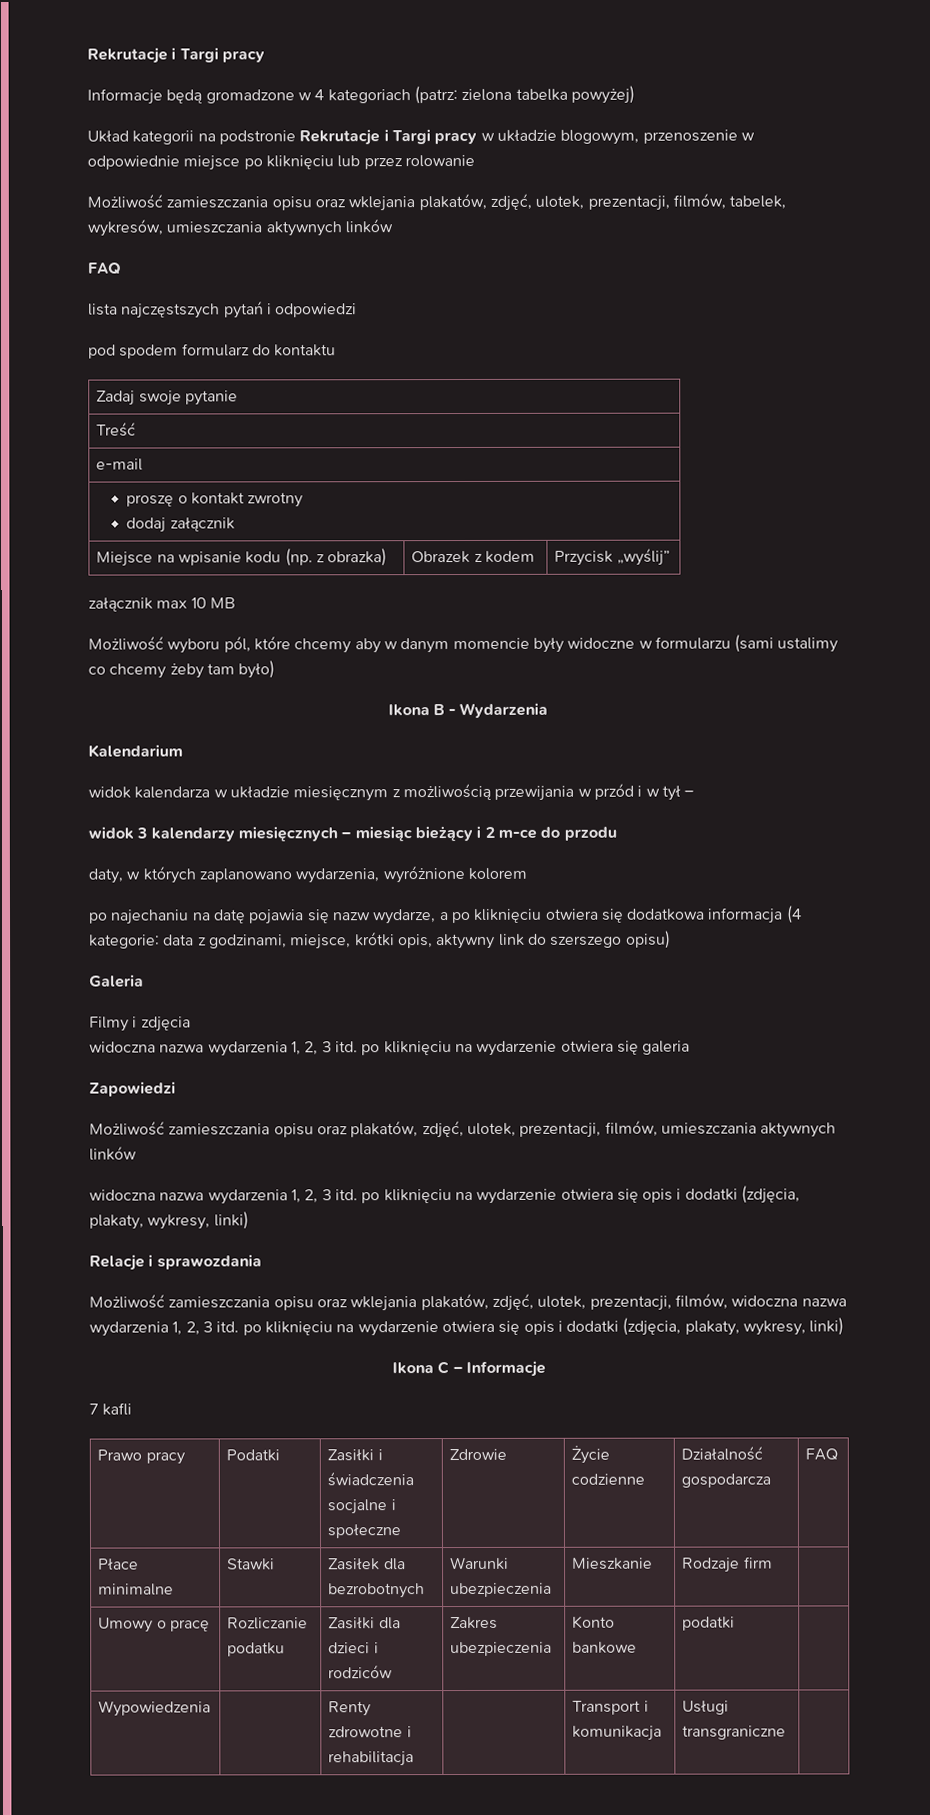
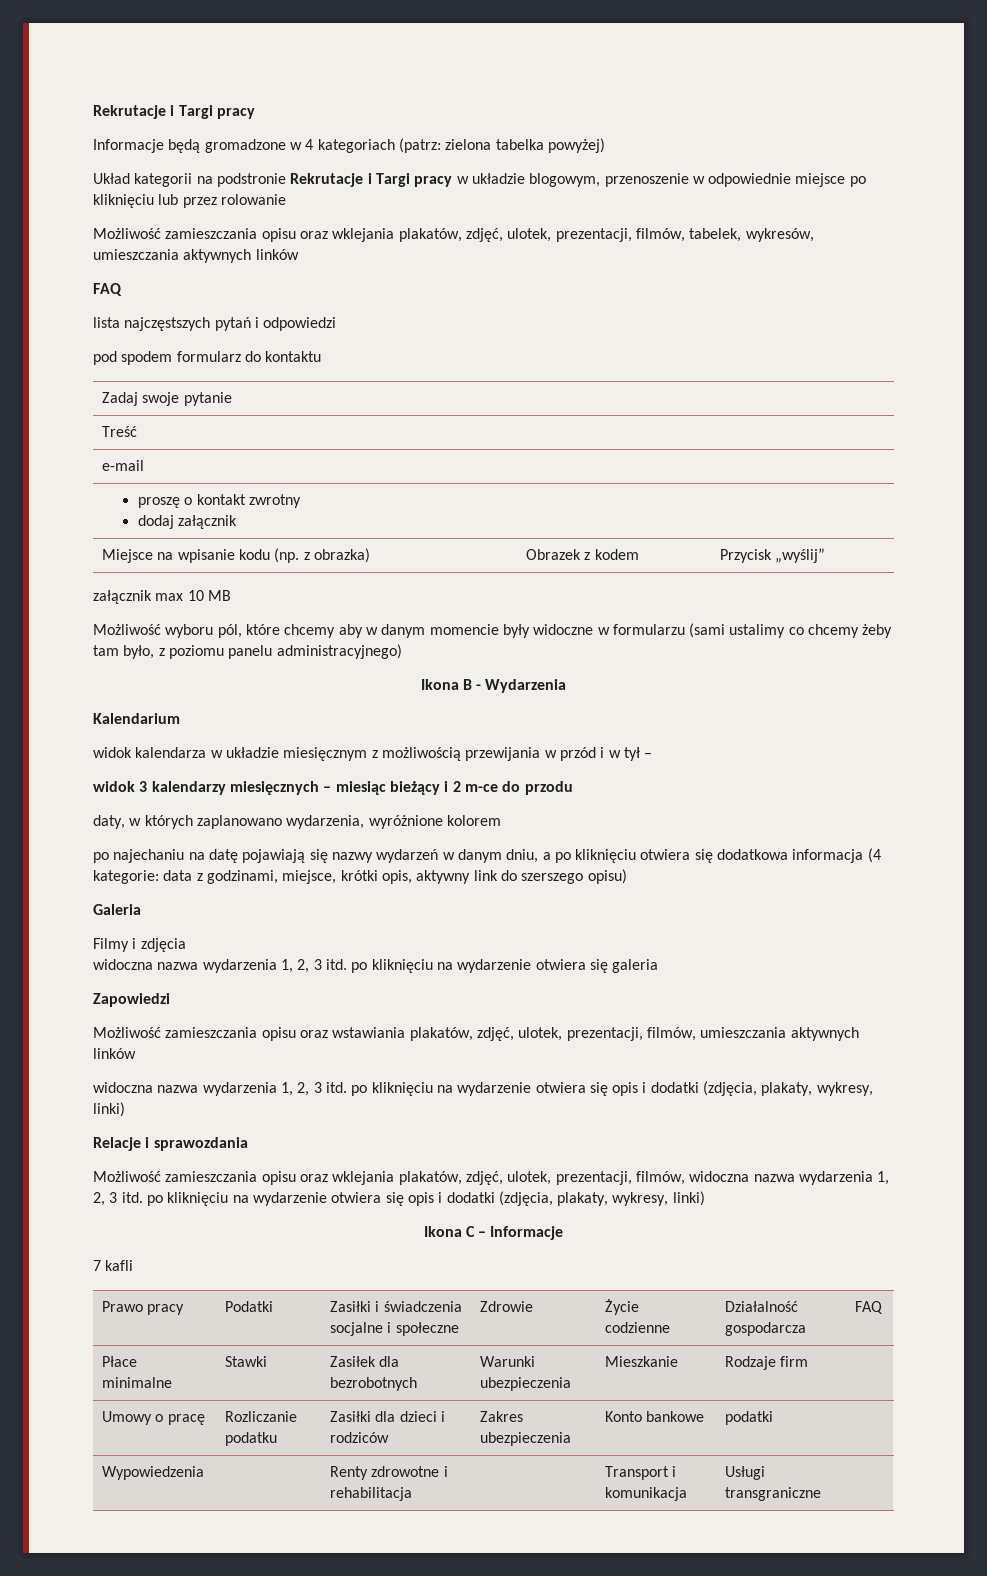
[238,660,276,679] było) -> [123,644,402,659] było, z poziomu panelu administracyjnego)
[249,909,437,925] pojawia się nazw wydarze, -> [242,849,539,863] pojawiają się nazwy wydarzeń w danym dniu,
(348, 1130) none -> [332,1027,406,1038] wstawiania

